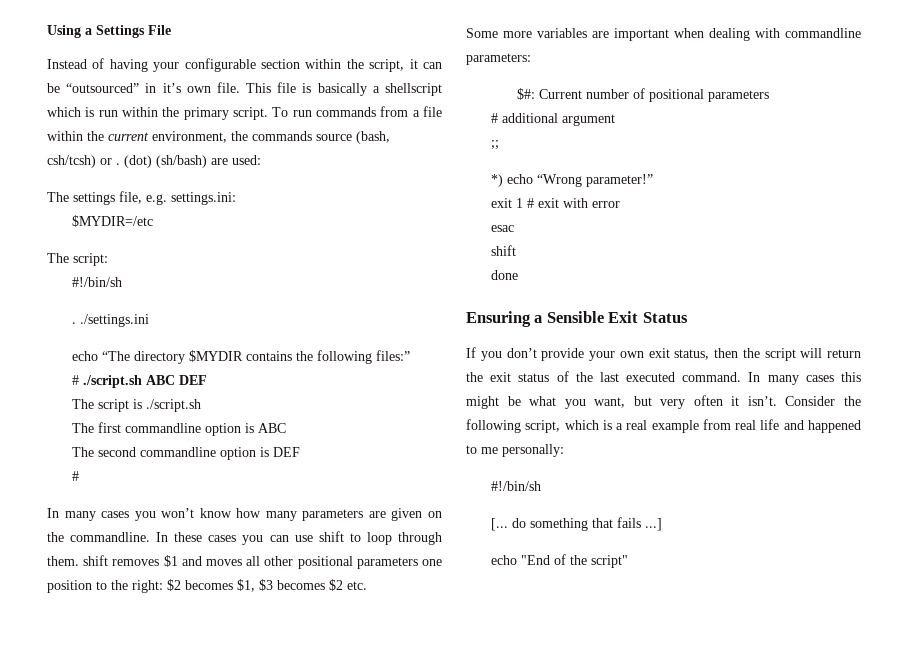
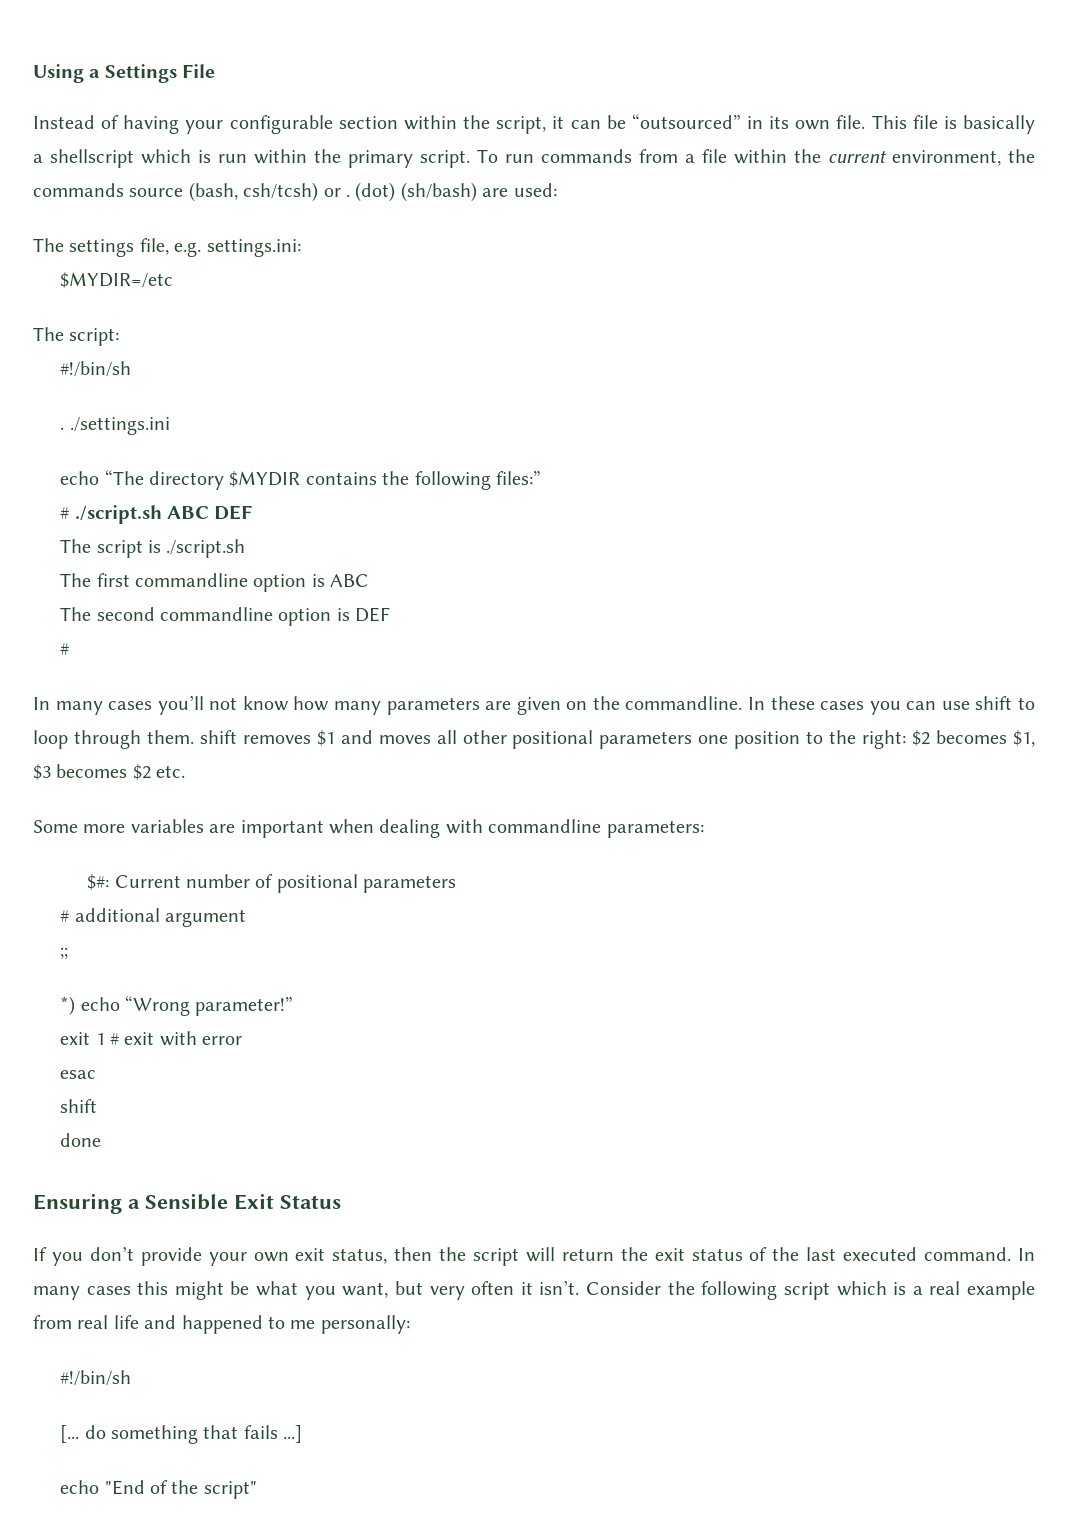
[162,83,181,93] it’s -> [769,116,790,129] its
[134,508,195,521] you won’t -> [157,695,238,715] you’ll not
[525,420,561,433] script, -> [783,1282,830,1300] script

